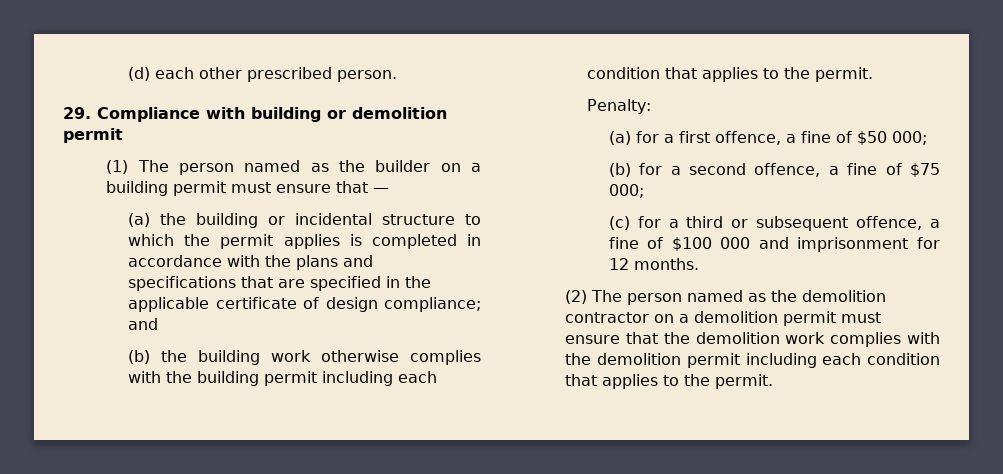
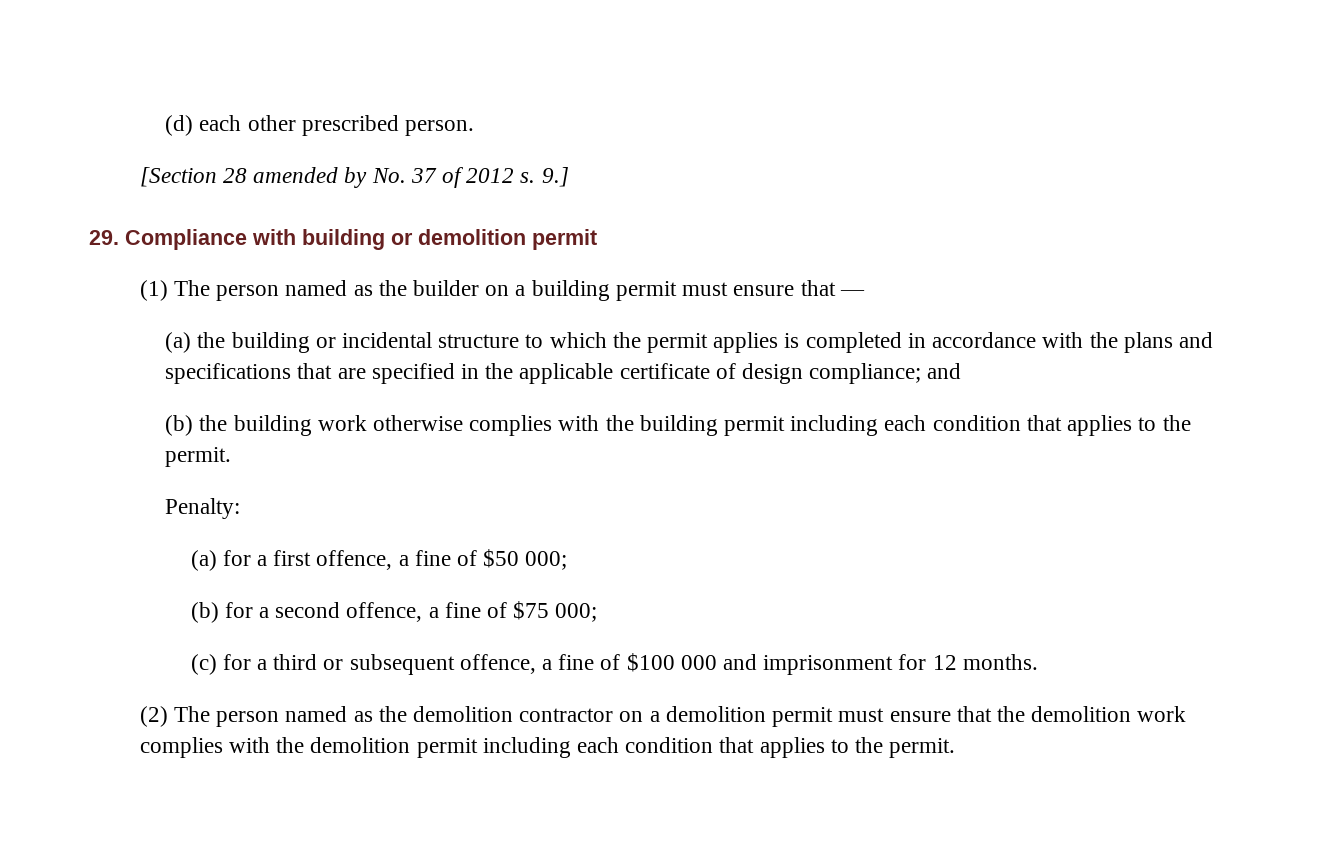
(398, 76) none -> [139,167,569,188] // [Section 28 amended by No. 37 of 2012 s. 9.]

